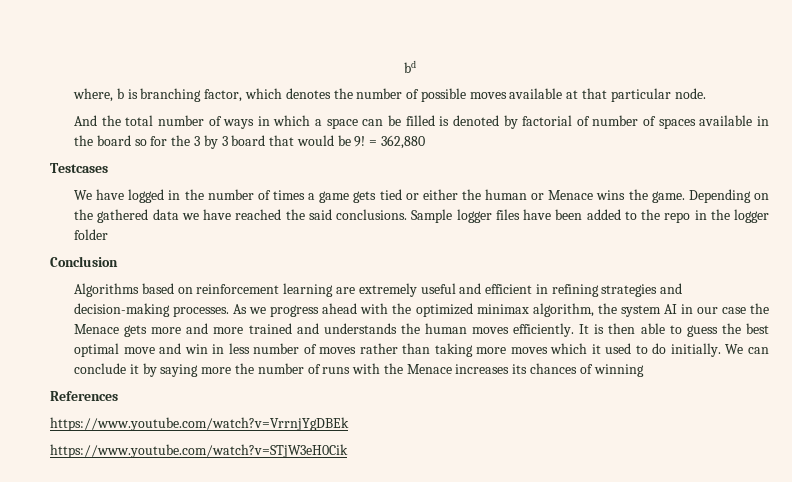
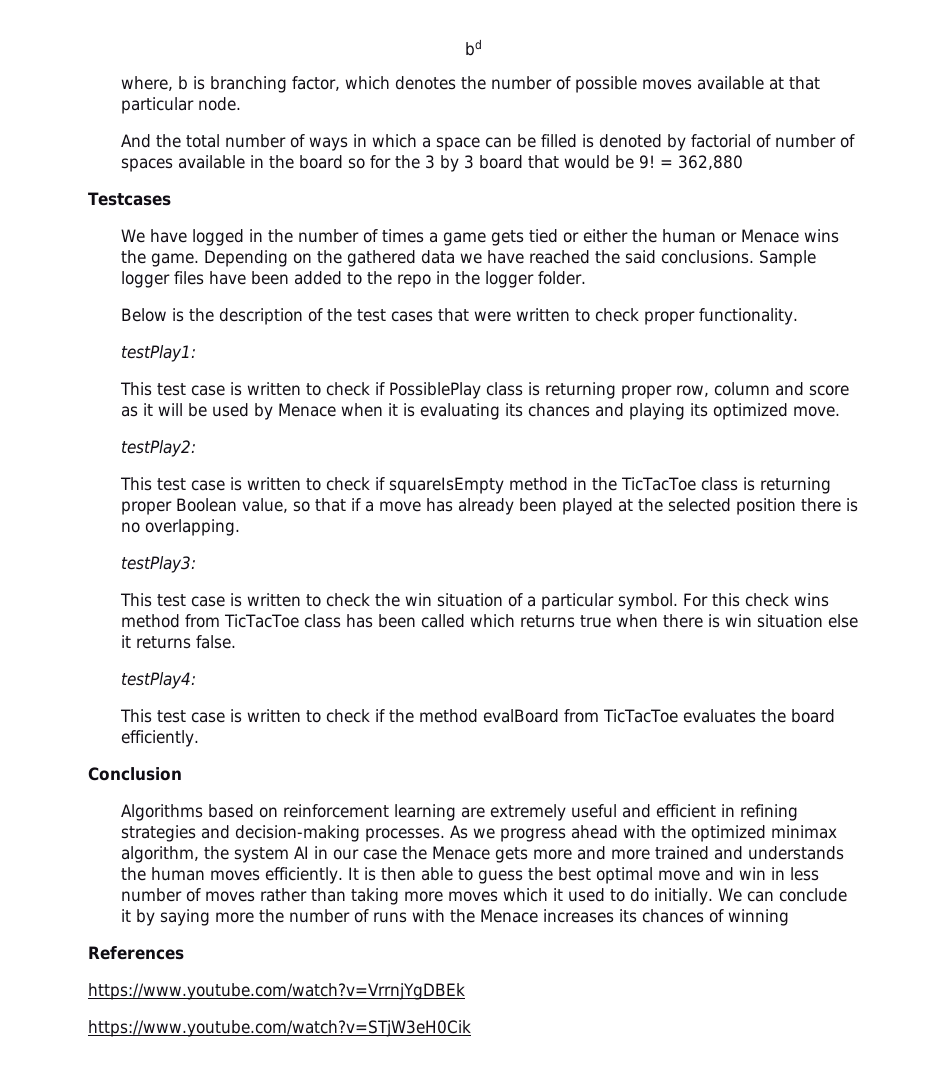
[74,229,109,240] folder -> [537,271,586,285] [120,308,798,325] [120,345,196,362] [119,382,849,399] [120,403,840,420] [120,440,196,457] [119,477,831,494] [120,498,858,515] [120,519,240,536] [120,556,196,573] [119,593,829,610] [120,614,858,628] [120,635,236,649] [120,672,196,689] [119,709,835,723] [120,730,199,747] folder. // Below is the description of the test cases that were written to check proper functionality. // testPlay1: // This test case is written to check if PossiblePlay class is returning proper row, column and score as it will be used by Menace when it is evaluating its chances and playing its optimized move. // testPlay2: // This test case is written to check if squareIsEmpty method in the TicTacToe class is returning proper Boolean value, so that if a move has already been played at the selected position there is no overlapping. // testPlay3: // This test case is written to check the win situation of a particular symbol. For this check wins method from TicTacToe class has been called which returns true when there is win situation else it returns false. // testPlay4: // This test case is written to check if the method evalBoard from TicTacToe evaluates the board efficiently.

